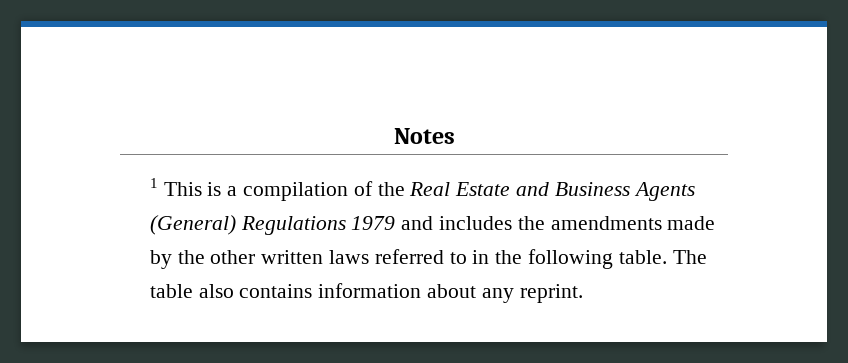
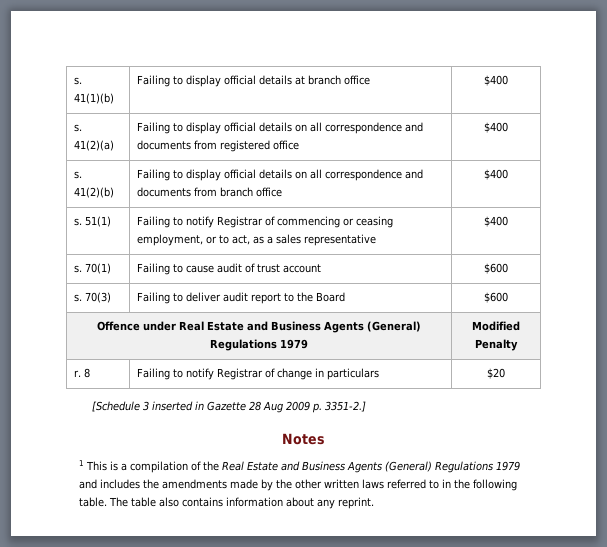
(393, 136) none -> [73,77,82,85] [73,93,114,104] [136,75,370,87] [484,75,508,86] [73,124,82,132] [73,140,114,151] [136,122,423,134] [136,140,299,152] [484,122,508,133] [73,171,82,179] [73,187,114,198] [136,169,423,181] [136,187,282,197] [484,169,508,180] [73,216,111,227] [136,216,393,228] [136,234,376,246] [484,216,508,227] [73,263,111,274] [136,263,321,275] [484,263,508,274] [73,292,111,303] [136,292,345,304] [484,292,508,303] [97,321,421,333] [210,339,308,351] [472,321,520,331] [475,339,518,351] [73,368,90,378] [136,368,379,380] [487,368,505,379] [92,401,367,413] s. 41(1)(b) | Failing to display official details at branch office | $400 // s. 41(2)(a) | Failing to display official details on all correspondence and documents from registered office | $400 // s. 41(2)(b) | Failing to display official details on all correspondence and documents from branch office | $400 // s. 51(1) | Failing to notify Registrar of commencing or ceasing employment, or to act, as a sales representative | $400 // s. 70(1) | Failing to cause audit of trust account | $600 // s. 70(3) | Failing to deliver audit report to the Board | $600 // Offence under Real Estate and Business Agents (General) Regulations 1979 | Modified Penalty // r. 8 | Failing to notify Registrar of change in particulars | $20 // [Schedule 3 inserted in Gazette 28 Aug 2009 p. 3351-2.] //

